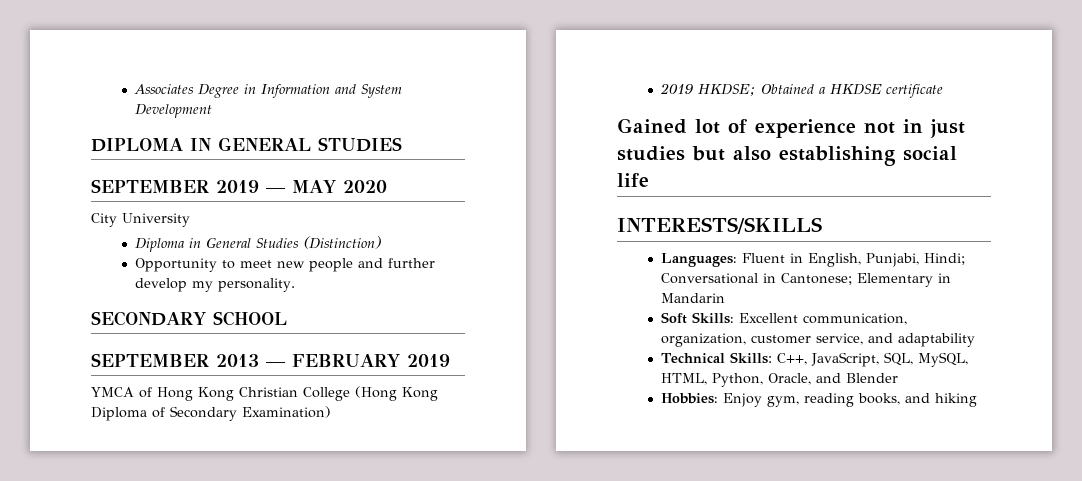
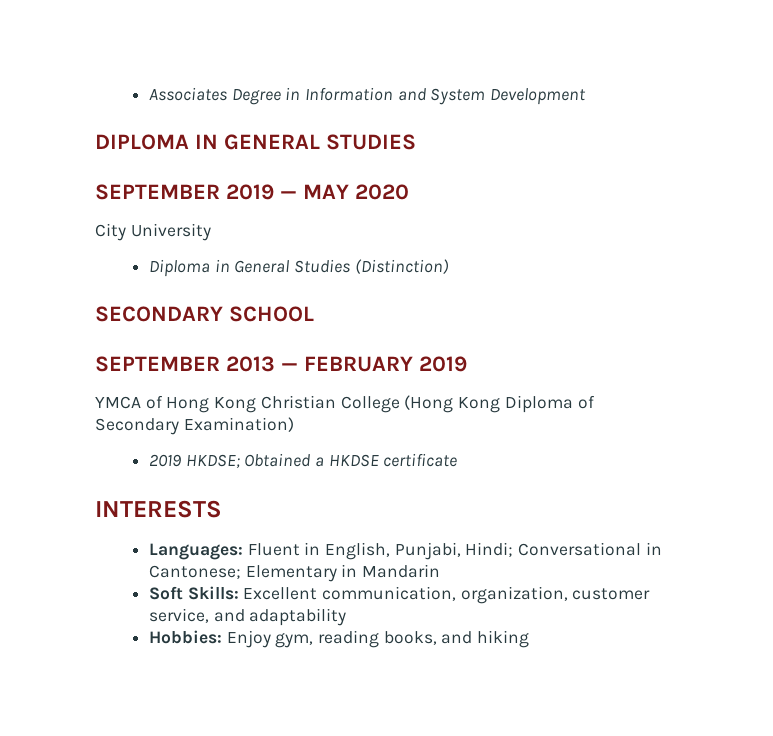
[135,258,436,272] [135,278,296,292] // Opportunity to meet new people and further develop my personality. -> (449, 266) none
[617,118,965,138] [617,146,957,166] [617,173,649,187] [617,217,822,234] Gained lot of experience not in just studies but also establishing social life // INTERESTS/SKILLS -> [95,500,222,518] INTERESTS
[661,352,969,367] [661,373,899,387] // Technical Skills: C++, JavaScript, SQL, MySQL, HTML, Python, Oracle, and Blender -> (347, 617) none

